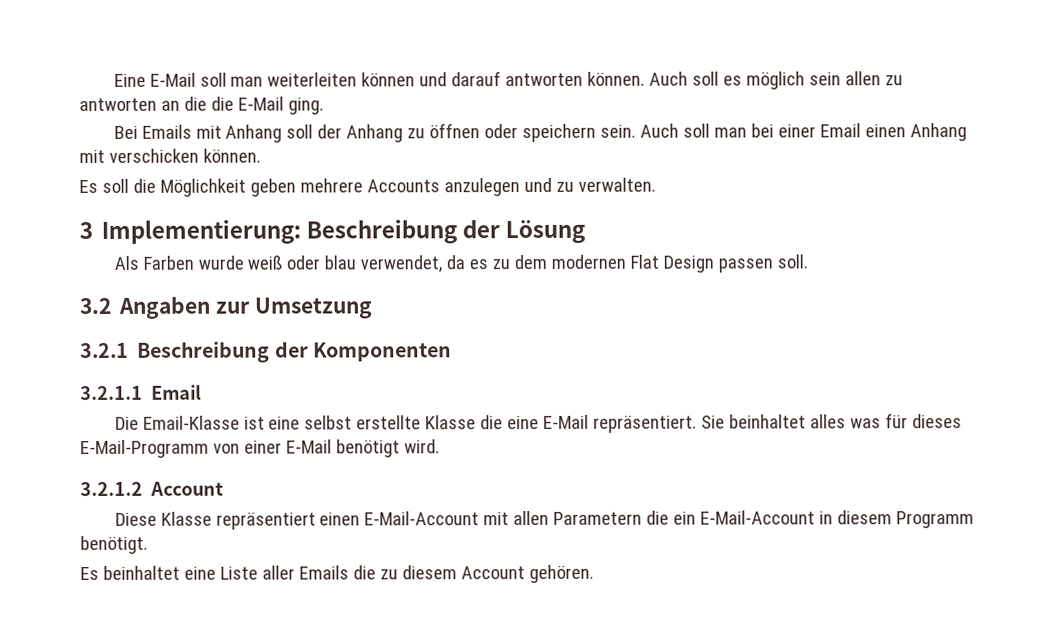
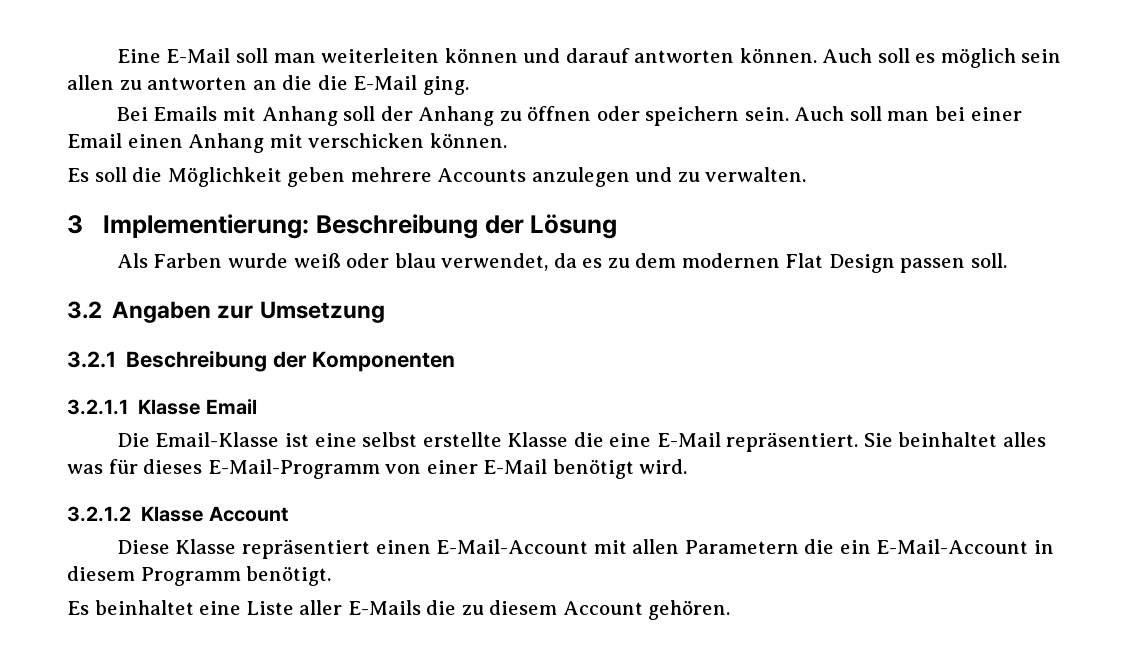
(143, 393) none -> [138,399,201,415] Klasse
(143, 489) none -> [141,506,204,522] Klasse
[298,565,349,580] Emails -> [347,600,421,615] E-Mails

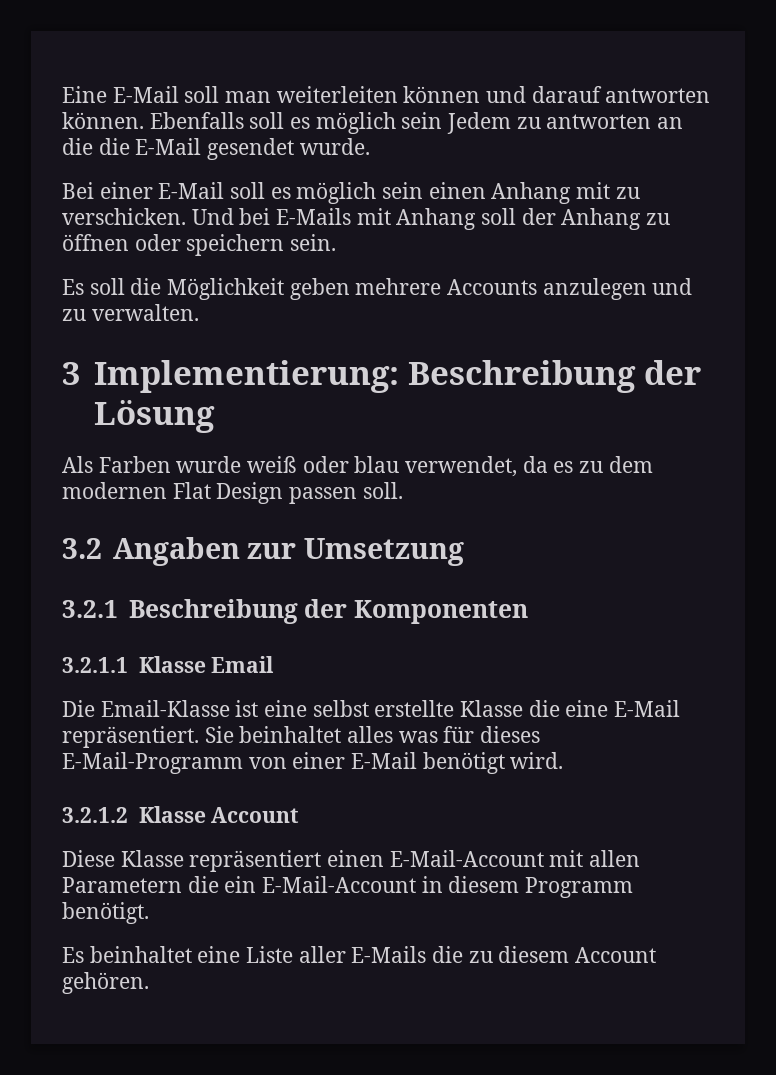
[822,48,1062,68] [67,75,114,90] Auch soll es möglich sein allen -> [149,112,512,134] Ebenfalls soll es möglich sein Jedem
[422,76,469,95] ging. -> [207,138,370,160] gesendet wurde.
[153,106,218,121] Emails -> [99,182,640,204] [62,208,352,225] einer E-Mail soll es möglich sein einen Anhang mit zu verschicken. Und bei E-Mails
[794,106,1022,121] [67,133,507,153] Auch soll man bei einer Email einen Anhang mit verschicken können. -> (337, 242) none

